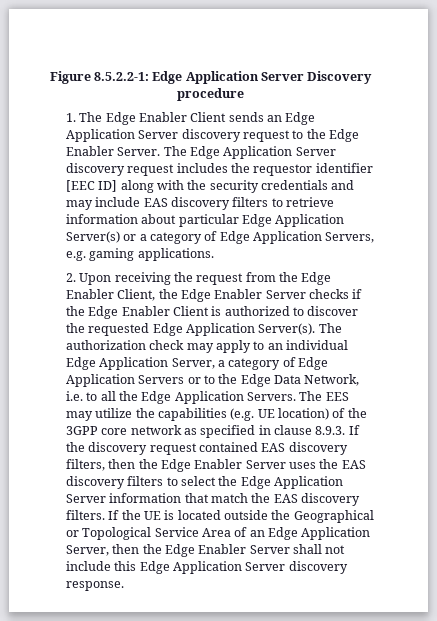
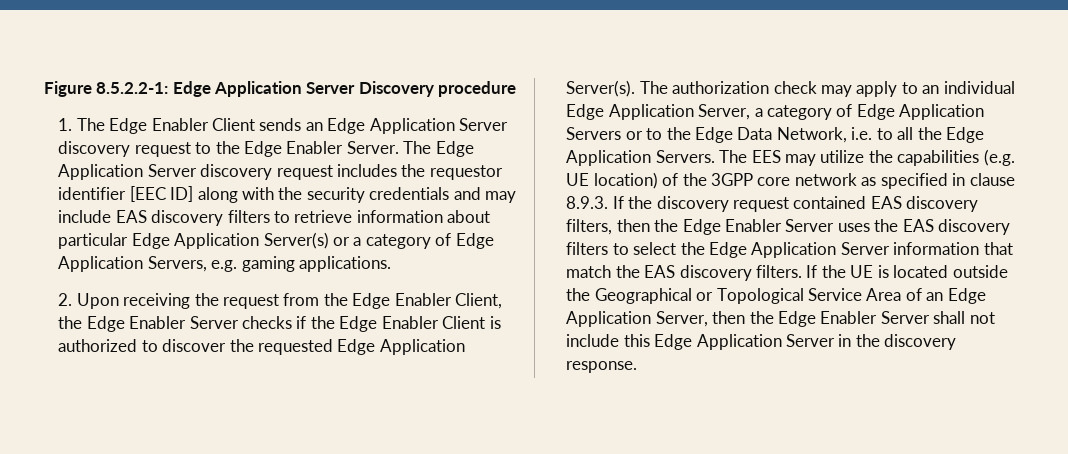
(286, 566) none -> [838,334,880,347] in the

